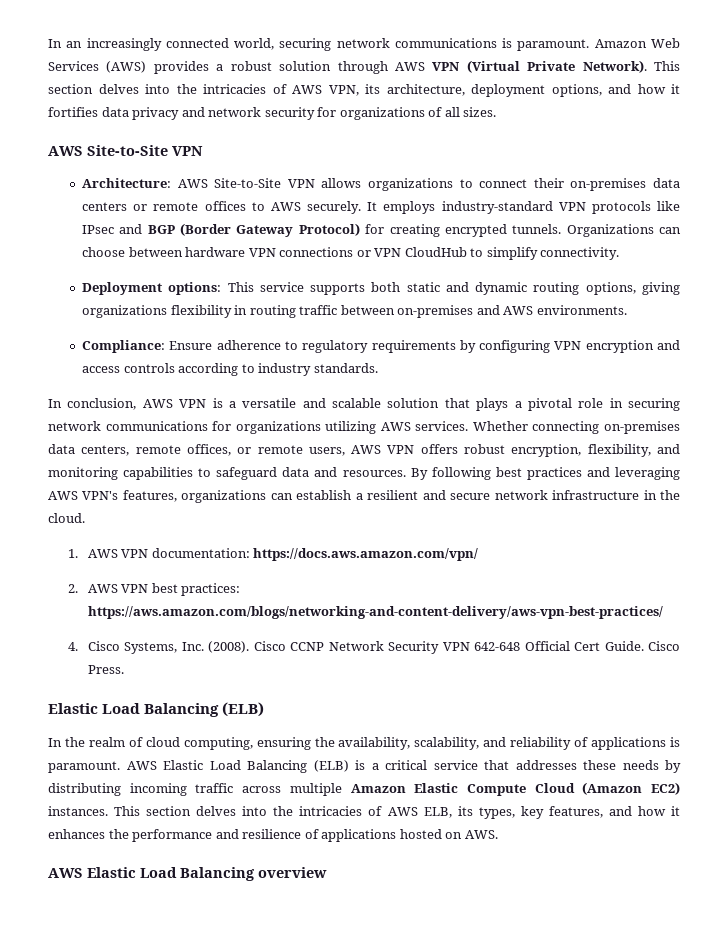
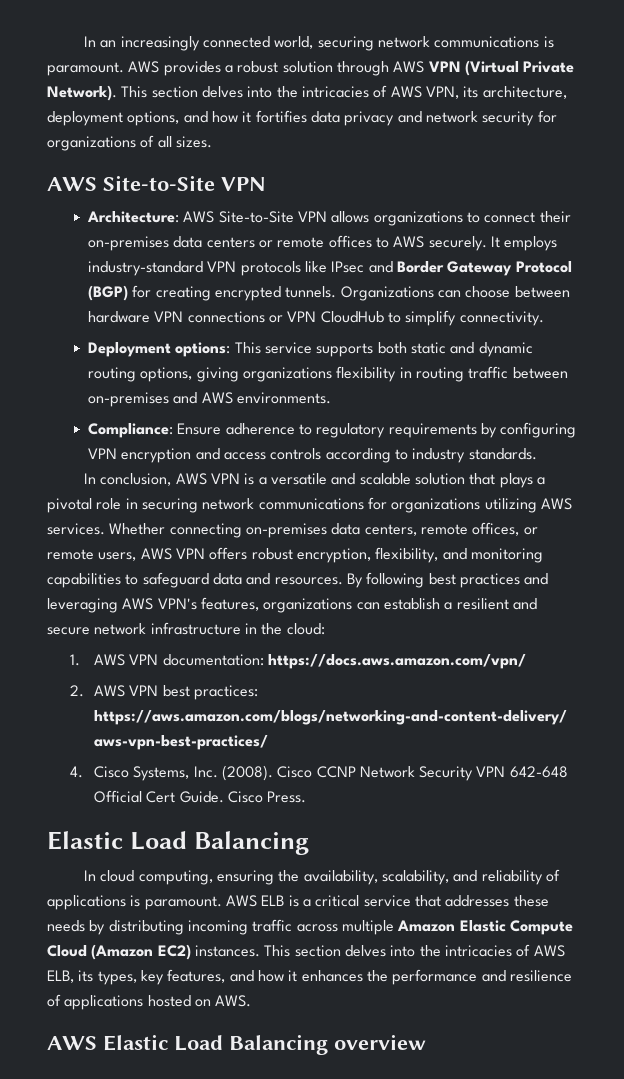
[594,38,680,48] [48,61,147,73] Amazon Web Services (AWS) -> [128,61,160,73] AWS
[147,223,360,237] BGP (Border Gateway Protocol) -> [396,261,572,276] [88,285,129,301] Border Gateway Protocol (BGP)
[48,513,85,523] cloud. -> [286,623,325,635] cloud:
[222,702,265,717] [48,737,143,747] (ELB) // In the realm of -> [84,870,97,881] // In
[163,760,349,773] Elastic Load Balancing (ELB) -> [261,895,285,906] ELB

